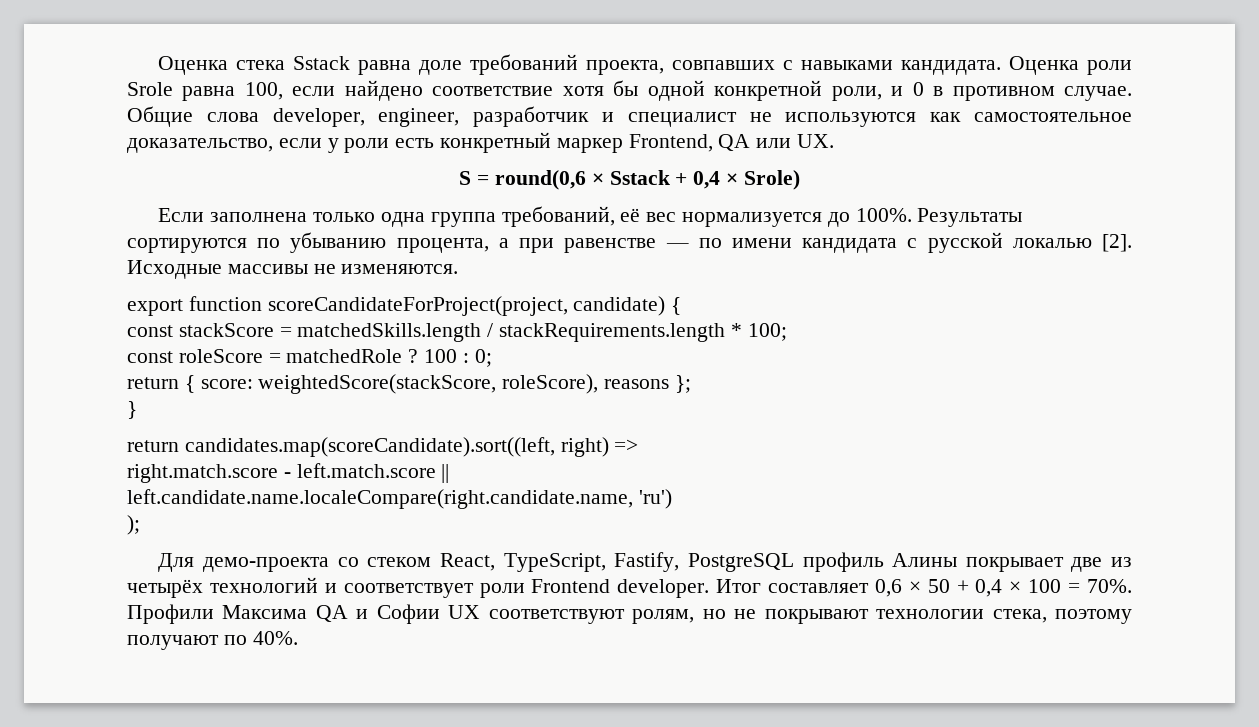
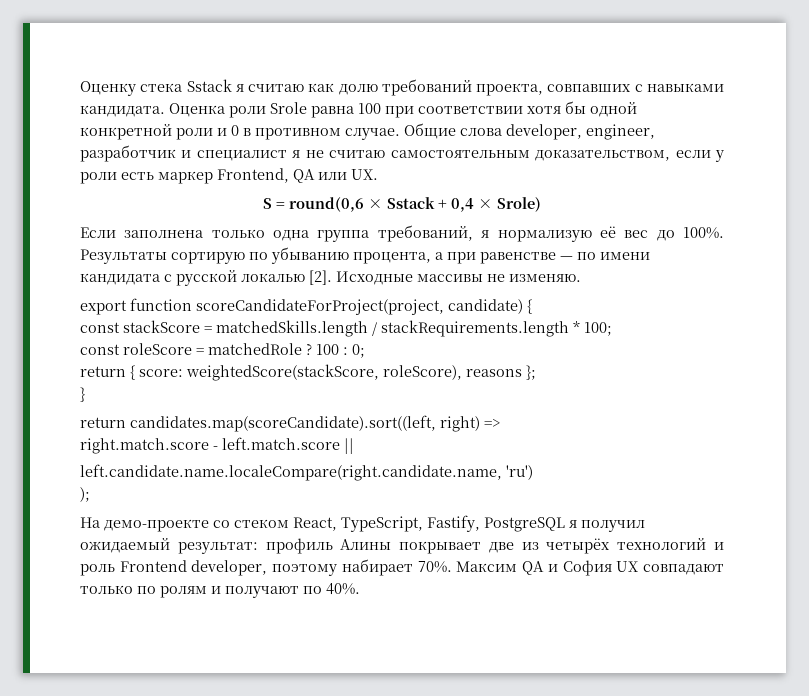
[158,56,229,75] Оценка -> [80,81,136,96] Оценку
[358,60,463,75] равна доле -> [235,83,378,95] я считаю как долю
[244,80,554,101] 100, если найдено соответствие -> [358,103,523,118] 100 при соответствии
[831,86,882,101] роли, -> [176,128,213,140] роли
[749,112,1132,127] [127,138,273,153] не используются как самостоятельное доказательство, -> [292,149,671,161] я не считаю самостоятельным доказательством,
[440,132,552,153] конкретный -> (154, 176) none
(615, 216) none -> [481,230,592,242] я нормализую
[681,212,822,227] нормализуется -> (649, 234) none
[127,238,247,253] сортируются -> [171,252,245,264] сортирую
[341,264,459,274] изменяются. -> [509,274,581,282] изменяю.
[158,553,330,572] Для демо-проекта -> [80,517,209,532] На демо-проекте
(794, 562) none -> [569,520,645,532] [80,538,258,554] я получил ожидаемый результат:
[343,579,1132,598] [127,604,1132,624] соответствует роли Frontend developer. Итог составляет 0,6 × 50 + 0,4 × 100 = 70%. Профили Максима QA и Софии UX соответствуют ролям, но не покрывают технологии стека, поэтому -> [80,559,725,576] [80,585,221,598] роль Frontend developer, поэтому набирает 70%. Максим QA и София UX совпадают только по ролям и

